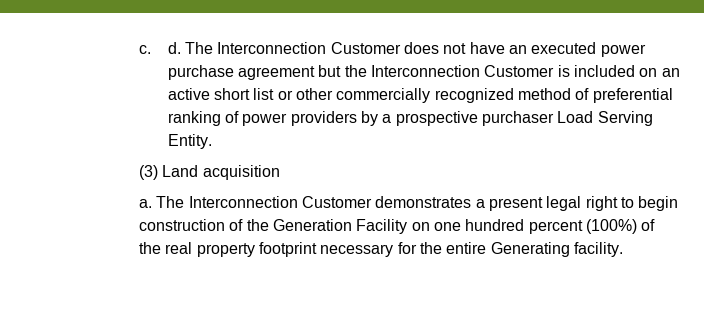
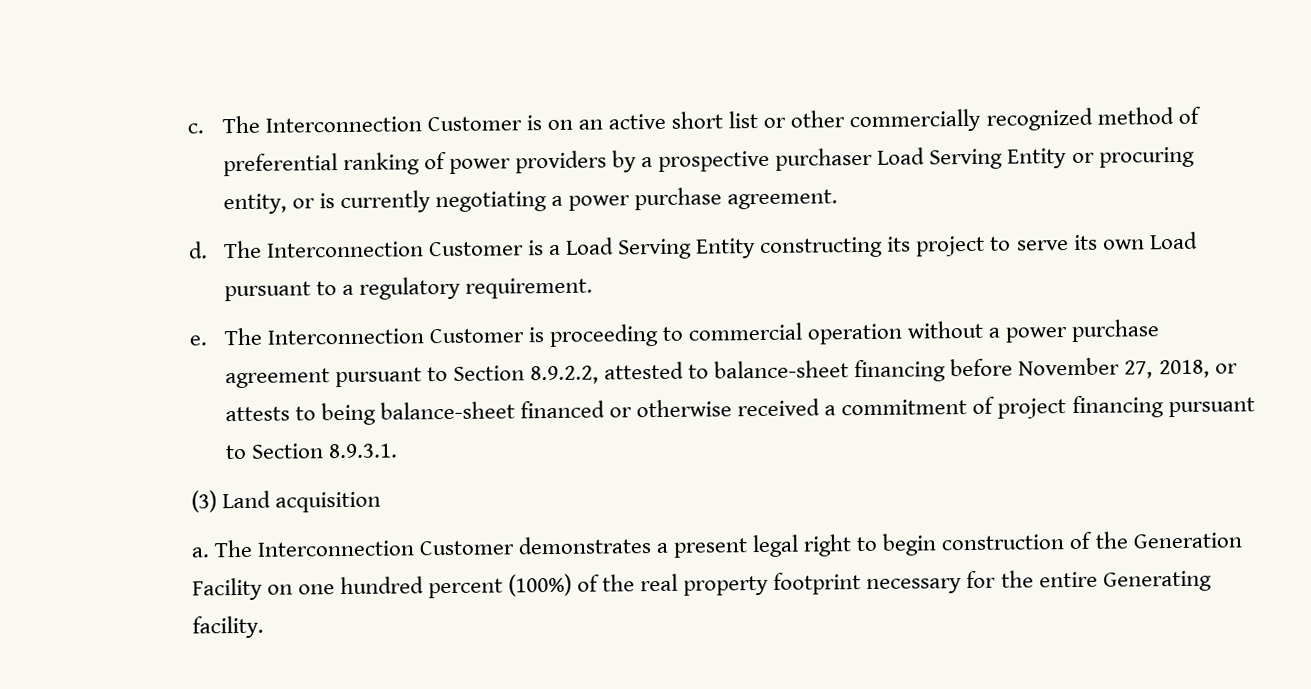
[167,42,646,57] [167,65,635,80] d. The Interconnection Customer does not have an executed power purchase agreement but the Interconnection Customer is included -> [221,115,542,134] The Interconnection Customer is
[167,134,212,149] Entity. -> [1007,146,1195,169] [222,187,839,215] [187,231,1198,260] [223,276,593,302] [188,319,1160,348] [224,357,1238,389] [224,395,1255,426] [224,443,398,460] Entity or procuring entity, or is currently negotiating a power purchase agreement. // d. The Interconnection Customer is a Load Serving Entity constructing its project to serve its own Load pursuant to a regulatory requirement. // e. The Interconnection Customer is proceeding to commercial operation without a power purchase agreement pursuant to Section 8.9.2.2, attested to balance-sheet financing before November 27, 2018, or attests to being balance-sheet financed or otherwise received a commitment of project financing pursuant to Section 8.9.3.1.

